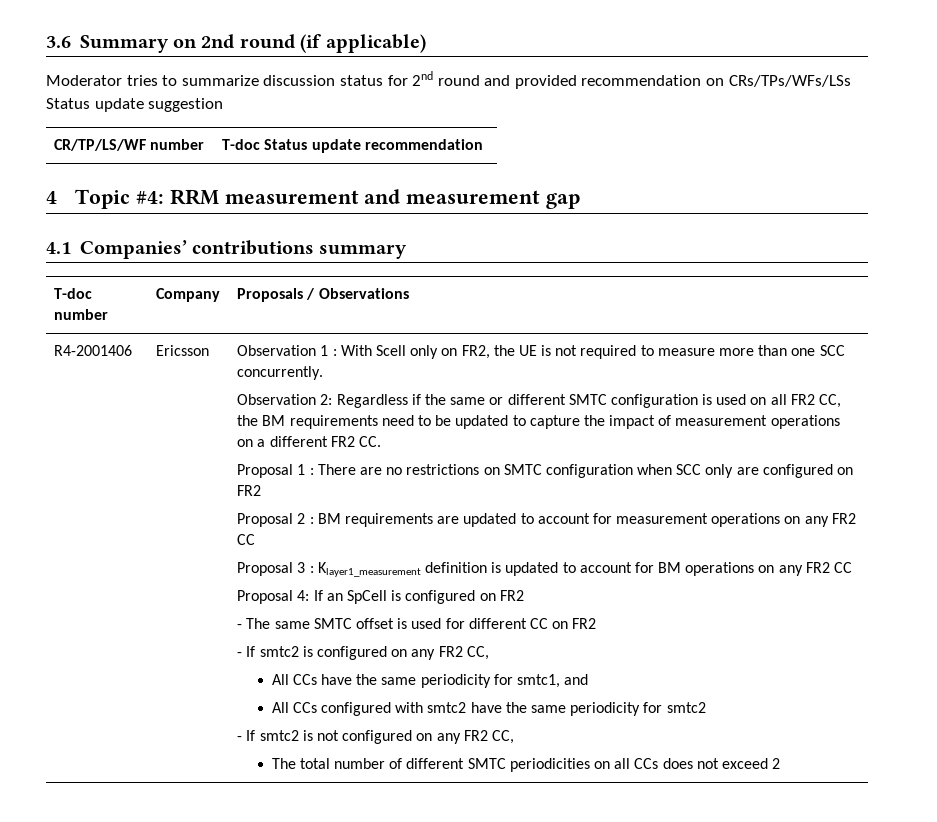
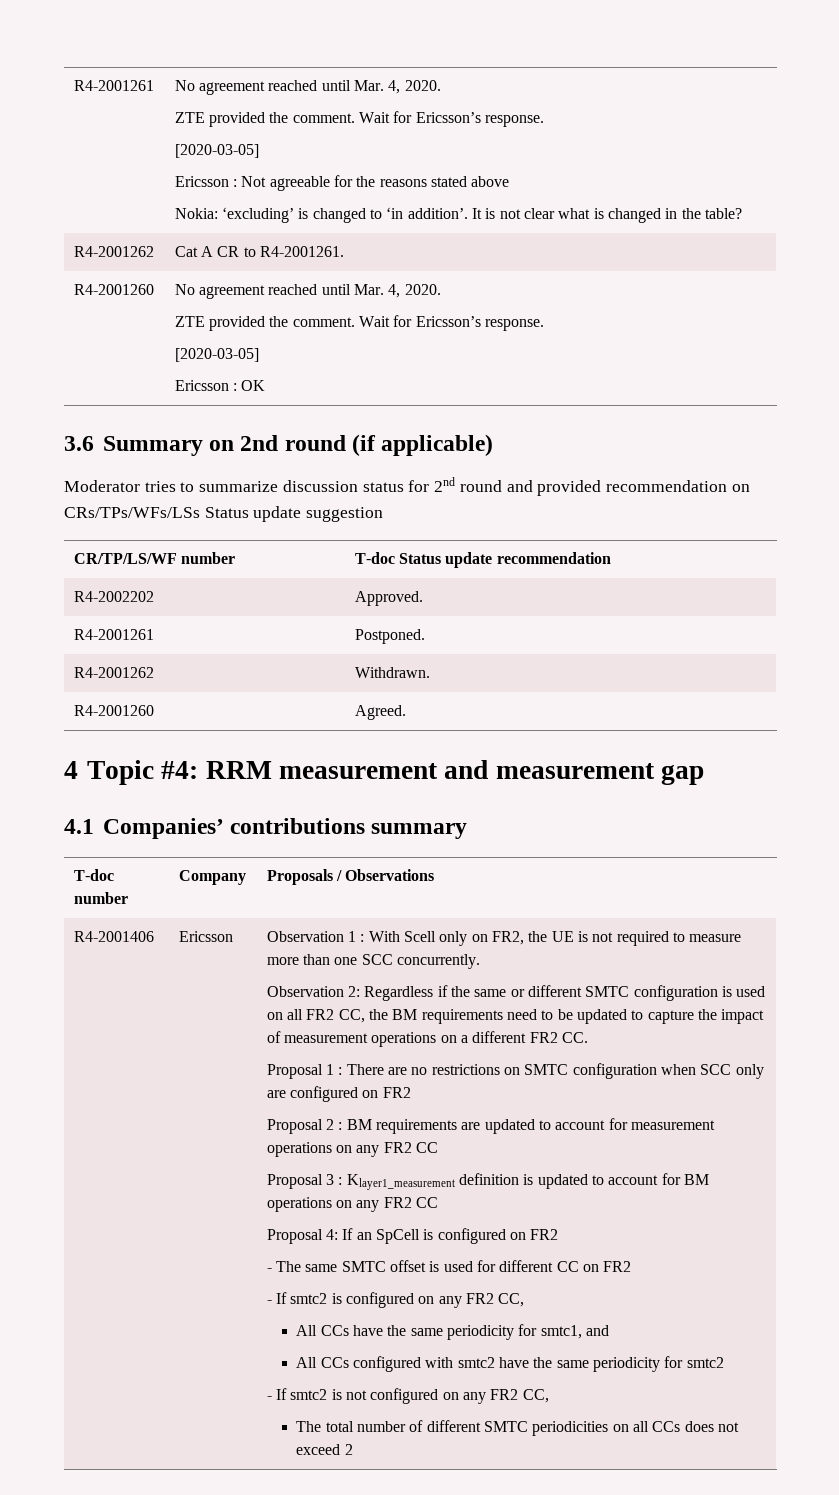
(46, 42) none -> [73,80,154,91] [174,80,441,95] [174,111,545,127] [174,144,259,158] [174,175,510,191] [174,207,742,223] [73,246,154,257] [174,246,345,257] [73,284,154,295] [174,284,441,299] [174,315,545,331] [174,348,259,362] [174,380,266,391] R4-2001261 | No agreement reached until Mar. 4, 2020. // ZTE provided the comment. Wait for Ericsson’s response. // [2020-03-05] // Ericsson : Not agreeable for the reasons stated above // Nokia: ‘excluding’ is changed to ‘in addition’. It is not clear what is changed in the table? // R4-2001262 | Cat A CR to R4-2001261. // R4-2001260 | No agreement reached until Mar. 4, 2020. // ZTE provided the comment. Wait for Ericsson’s response. // [2020-03-05] // Ericsson : OK //
(483, 144) none -> [73,591,154,602] [354,591,423,606] [73,629,154,640] [354,629,425,644] [73,667,154,678] [354,667,430,678] [73,705,154,716] [354,705,406,720] // R4-2002202 | Approved. // R4-2001261 | Postponed. // R4-2001262 | Withdrawn. // R4-2001260 | Agreed.

